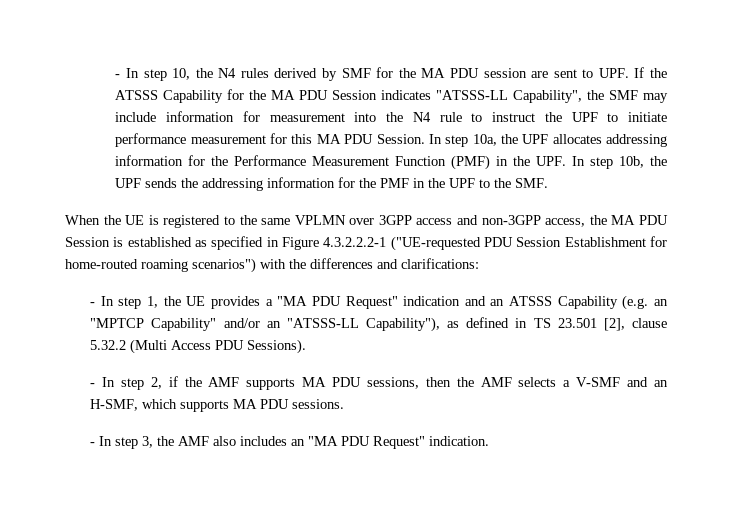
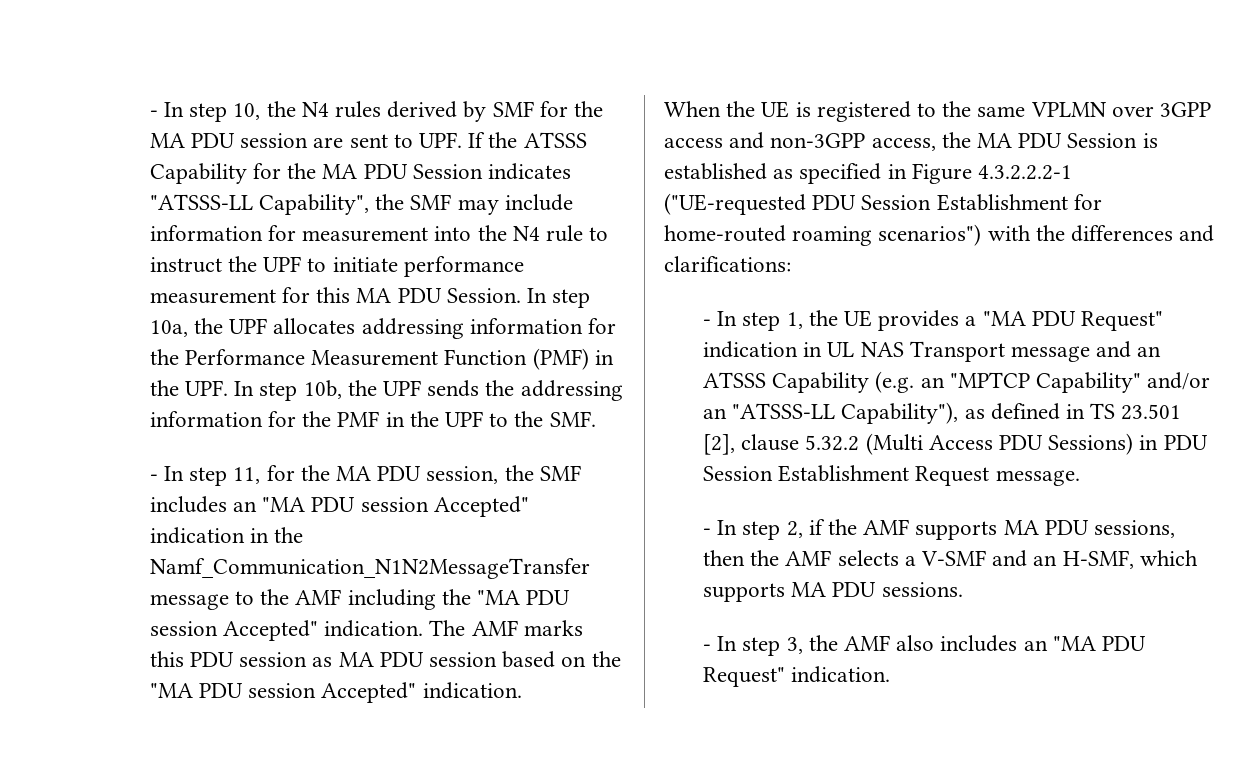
(549, 183) none -> [149,465,581,486] [149,496,529,517] [149,527,304,544] [149,558,590,579] [149,589,571,610] [149,620,583,641] [149,651,621,668] [149,682,522,703] // - In step 11, for the MA PDU session, the SMF includes an "MA PDU session Accepted" indication in the Namf_Communication_N1N2MessageTransfer message to the AMF including the "MA PDU session Accepted" indication. The AMF marks this PDU session as MA PDU session based on the "MA PDU session Accepted" indication.
(461, 301) none -> [803,341,1090,362] in UL NAS Transport message
[247,339,307,354] Sessions). -> [1048,433,1208,455] [702,465,1080,486] Sessions) in PDU Session Establishment Request message.

